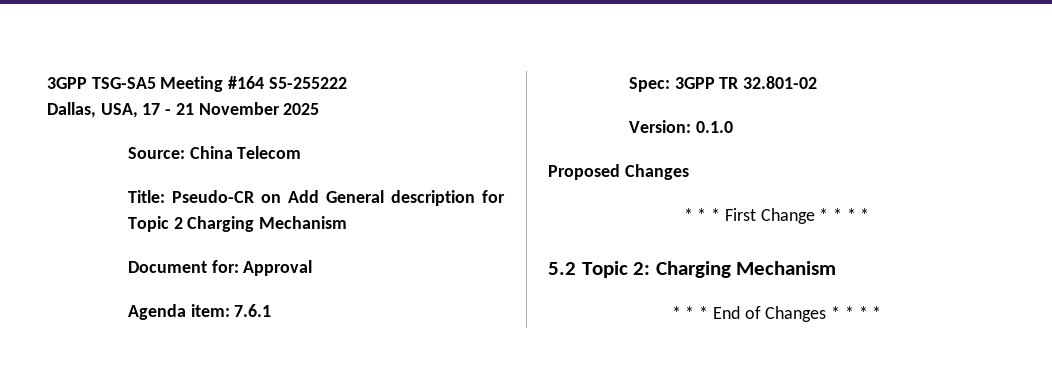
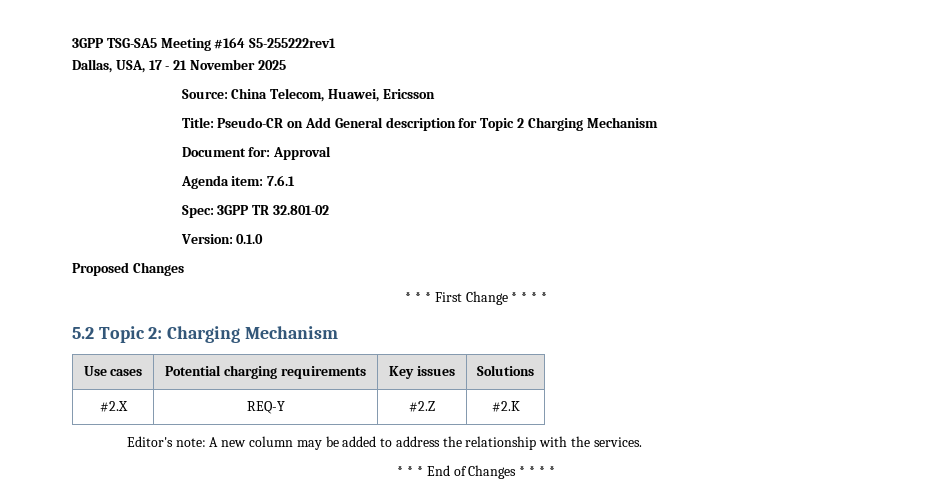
[268,77,347,89] S5-255222 -> [249,38,337,48] S5-255222rev1
[237,146,302,159] Telecom -> [270,88,435,102] Telecom, Huawei, Ericsson
(837, 268) none -> [83,366,143,376] [165,365,366,379] [389,366,455,379] [477,365,534,376] [99,401,128,412] [246,401,285,414] [409,401,435,412] [491,401,520,412] [126,436,642,450] // Use cases | Potential charging requirements | Key issues | Solutions // #2.X | REQ-Y | #2.Z | #2.K // Editor's note: A new column may be added to address the relationship with the services.

